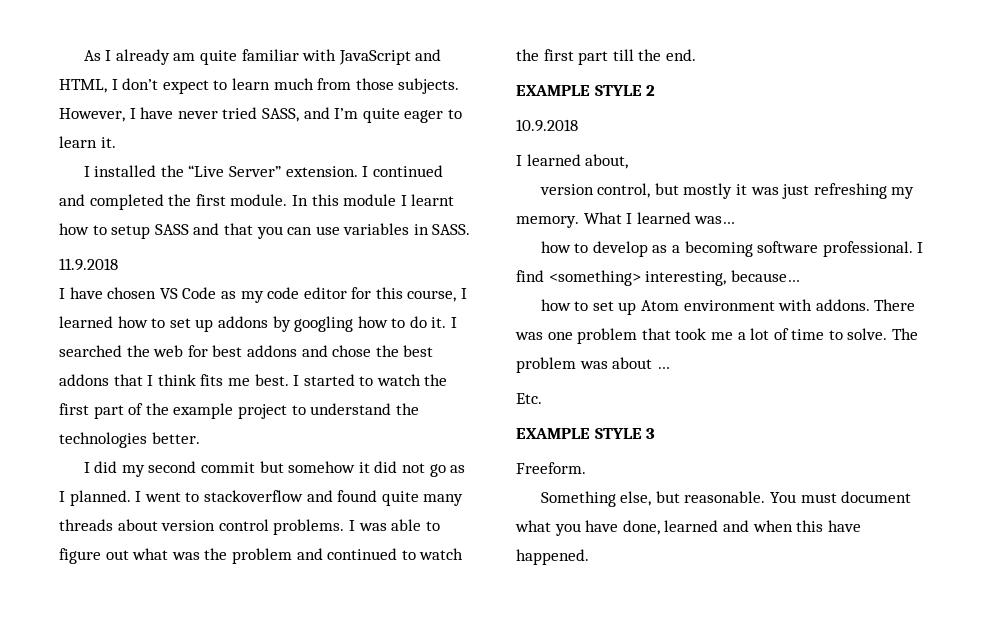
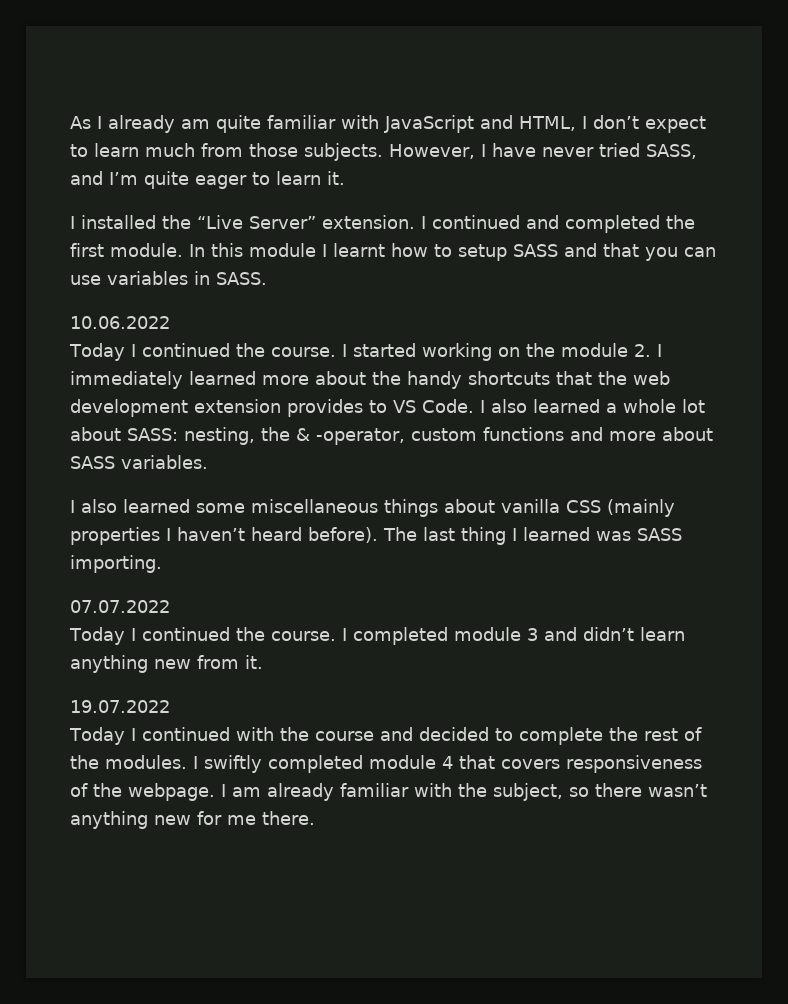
[59,258,118,271] [59,287,468,303] [59,316,458,332] [59,345,434,357] [59,374,448,386] [59,403,419,419] [59,432,200,448] [83,461,466,477] [59,490,464,506] [59,519,440,535] [59,548,464,564] [516,49,696,65] [516,85,656,96] [516,119,578,132] [516,154,629,169] [539,183,915,199] [516,212,736,228] [540,241,924,257] [516,270,800,286] [540,299,916,315] [515,328,919,344] [516,357,670,373] [516,393,542,404] [516,428,656,439] [516,462,586,474] [540,491,912,507] [515,520,861,536] [516,549,589,565] 11.9.2018 // I have chosen VS Code as my code editor for this course, I learned how to set up addons by googling how to do it. I searched the web for best addons and chose the best addons that I think fits me best. I started to watch the first part of the example project to understand the technologies better. // I did my second commit but somehow it did not go as I planned. I went to stackoverflow and found quite many threads about version control problems. I was able to figure out what was the problem and continued to watch the first part till the end. // EXAMPLE STYLE 2 // 10.9.2018 // I learned about, // version control, but mostly it was just refreshing my memory. What I learned was… // how to develop as a becoming software professional. I find <something> interesting, because… // how to set up Atom environment with addons. There was one problem that took me a lot of time to solve. The problem was about … // Etc. // EXAMPLE STYLE 3 // Freeform. // Something else, but reasonable. You must document what you have done, learned and when this have happened. -> [70,316,170,329] [69,343,662,361] [70,371,670,389] [70,399,705,417] [70,427,713,445] [70,455,208,469] [70,499,675,517] [70,527,682,545] [70,555,162,573] [70,600,170,613] [69,627,685,645] [70,655,263,673] [70,700,170,713] [69,727,702,745] [70,755,702,773] [70,783,707,801] [70,811,315,829] 10.06.2022 // Today I continued the course. I started working on the module 2. I immediately learned more about the handy shortcuts that the web development extension provides to VS Code. I also learned a whole lot about SASS: nesting, the & -operator, custom functions and more about SASS variables. // I also learned some miscellaneous things about vanilla CSS (mainly properties I haven’t heard before). The last thing I learned was SASS importing. // 07.07.2022 // Today I continued the course. I completed module 3 and didn’t learn anything new from it. // 19.07.2022 // Today I continued with the course and decided to complete the rest of the modules. I swiftly completed module 4 that covers responsiveness of the webpage. I am already familiar with the subject, so there wasn’t anything new for me there.

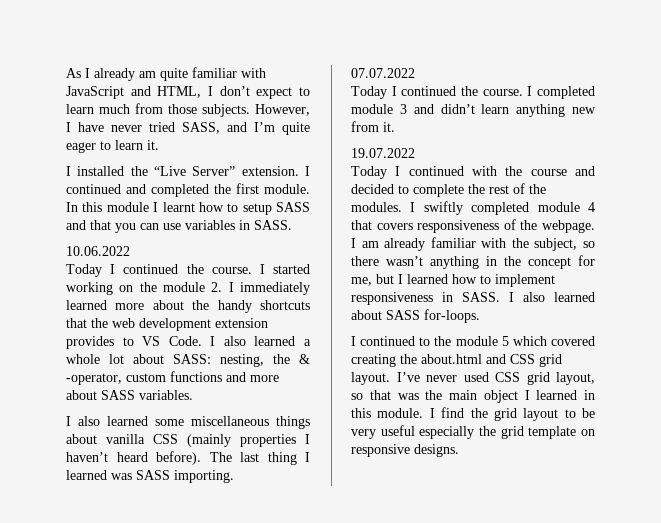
[154,811,315,825] new for me there. -> [486,255,595,269] [351,274,555,287] [351,292,595,305] [351,309,480,323] [351,336,595,346] [351,354,562,367] [351,372,595,385] [351,390,595,403] [351,407,595,421] [351,425,595,439] [351,444,459,457] in the concept for me, but I learned how to implement responsiveness in SASS. I also learned about SASS for-loops. // I continued to the module 5 which covered creating the about.html and CSS grid layout. I’ve never used CSS grid layout, so that was the main object I learned in this module. I find the grid layout to be very useful especially the grid template on responsive designs.

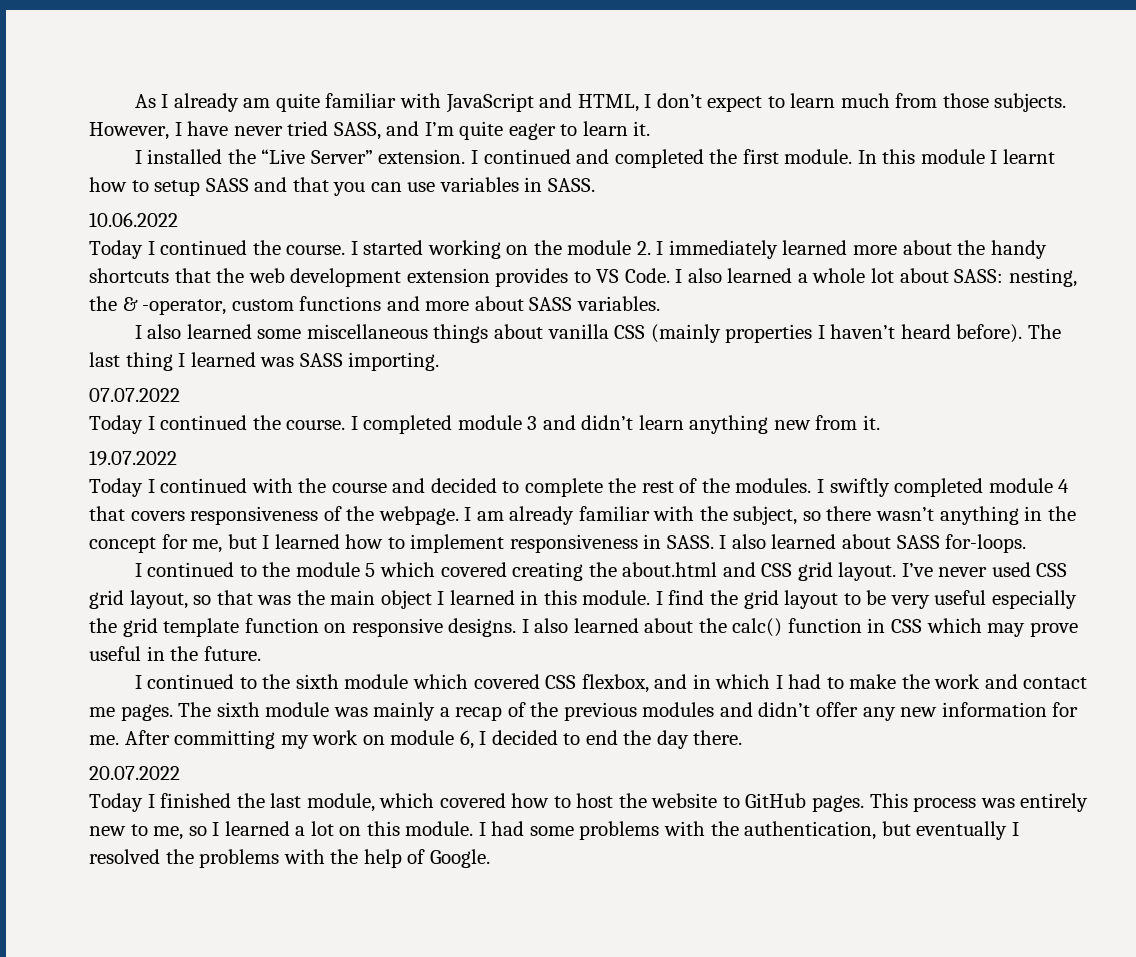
(577, 432) none -> [244,618,319,633] function
(459, 450) none -> [521,618,1078,637] [89,646,261,661] [134,674,1088,693] [89,702,1079,721] [89,730,743,749] [89,766,180,780] [89,793,1089,812] [89,821,1019,840] [89,849,490,868] I also learned about the calc() function in CSS which may prove useful in the future. // I continued to the sixth module which covered CSS flexbox, and in which I had to make the work and contact me pages. The sixth module was mainly a recap of the previous modules and didn’t offer any new information for me. After committing my work on module 6, I decided to end the day there. // 20.07.2022 // Today I finished the last module, which covered how to host the website to GitHub pages. This process was entirely new to me, so I learned a lot on this module. I had some problems with the authentication, but eventually I resolved the problems with the help of Google.

